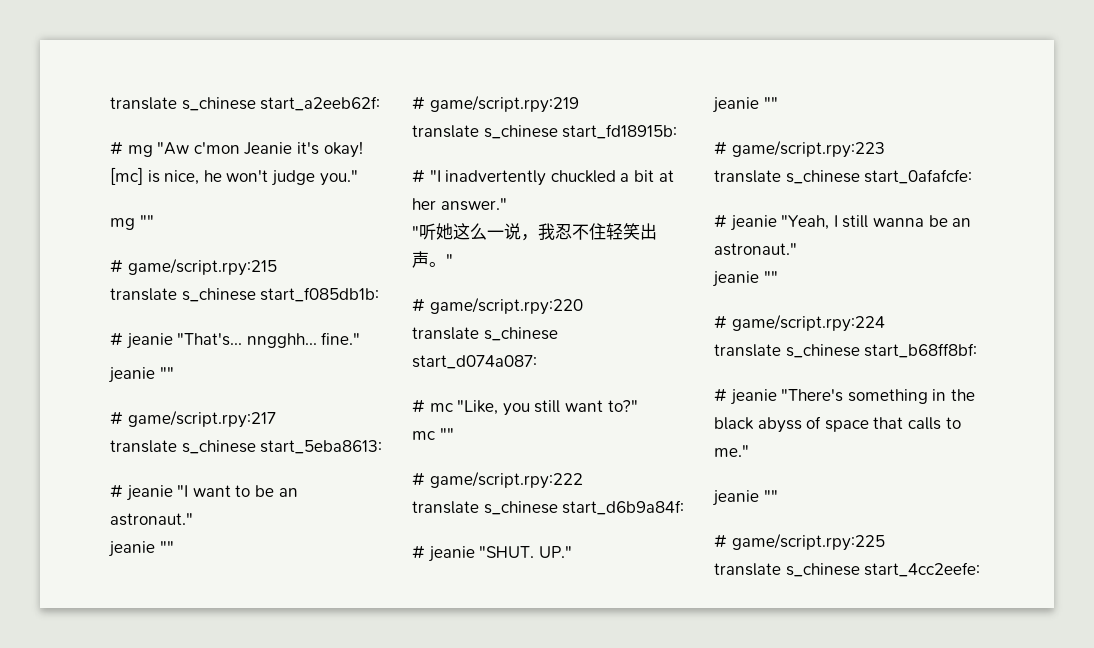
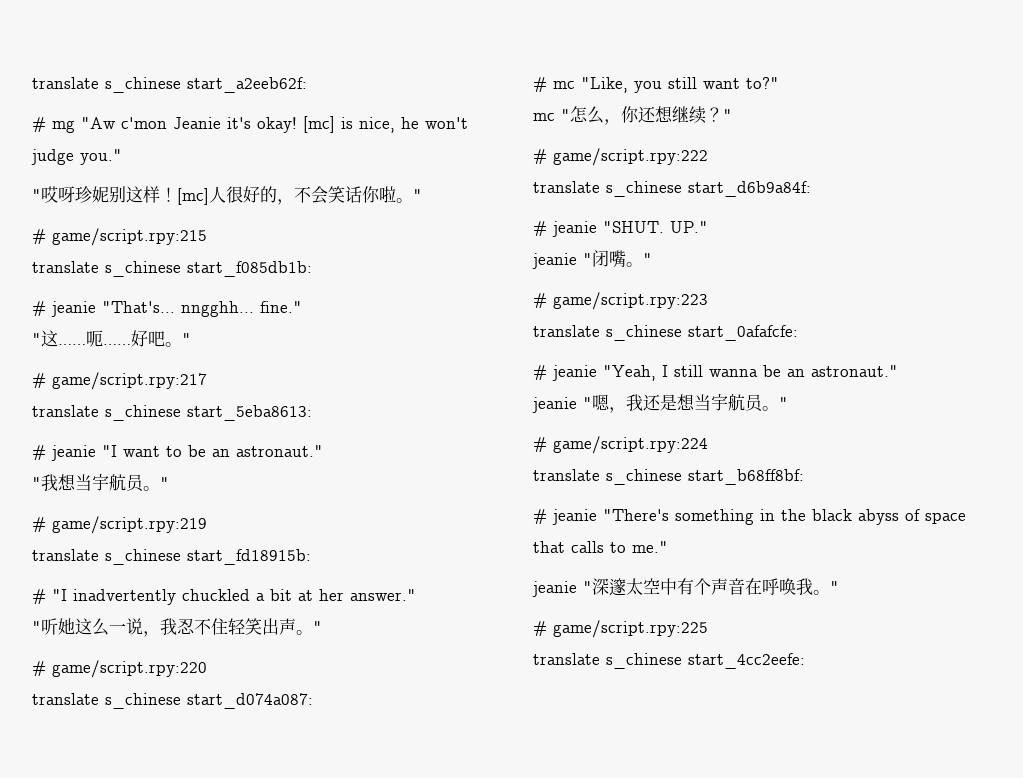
[110,215,154,230] mg "" -> [32,186,422,205] "哎呀珍妮别这样！[mc]人很好的，不会笑话你啦。"
[108,367,174,383] jeanie "" -> [32,330,191,347] "这……呃……好吧。"
[108,541,174,557] jeanie "" -> [32,474,169,492] "我想当宇航员。"
[439,428,454,440] "" -> [561,106,732,125] "怎么，你还想继续？"
[763,97,778,109] "" -> [583,250,652,267] "闭嘴。"
[763,271,778,283] "" -> [583,394,788,413] "嗯，我还是想当宇航员。"
[763,490,778,502] "" -> [583,578,839,596] "深邃太空中有个声音在呼唤我。"

